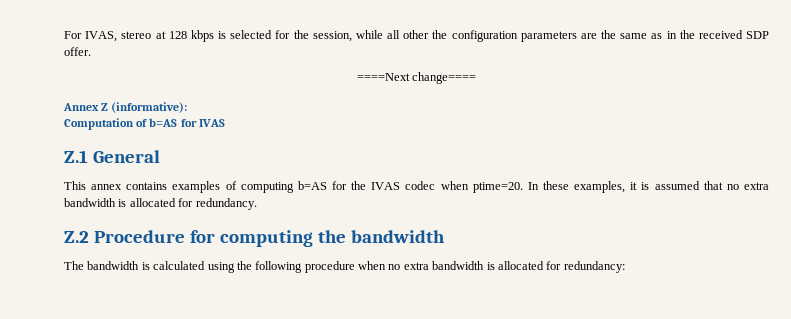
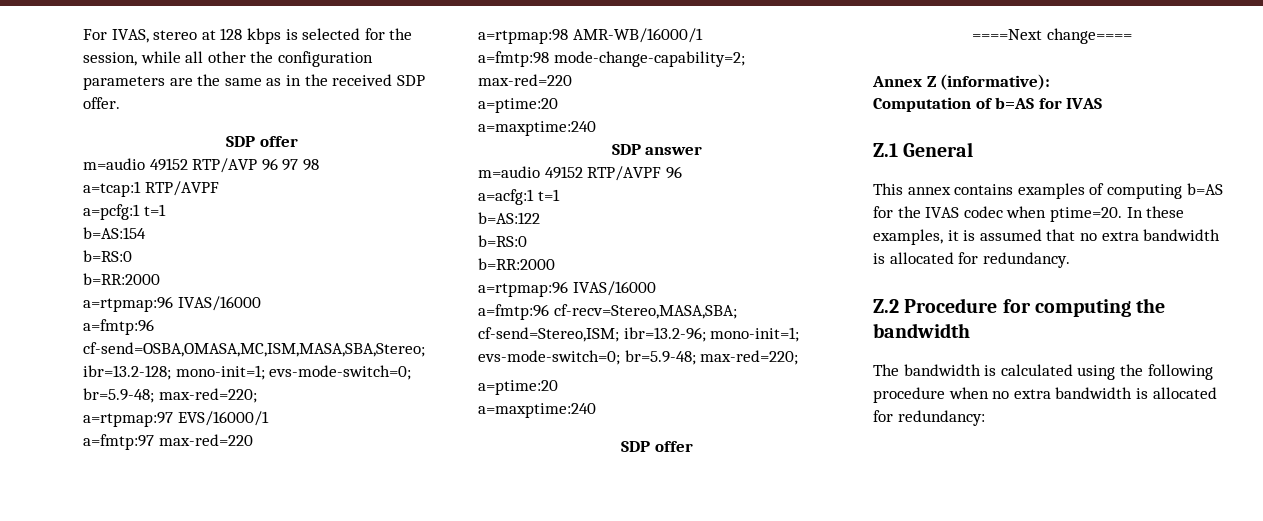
(91, 51) none -> [226,136,298,147] [83,158,319,173] [83,181,219,197] [83,204,166,220] [83,227,146,239] [83,250,132,262] [83,273,160,285] [83,296,261,312] [83,319,154,335] [83,342,425,357] [83,365,412,380] [83,388,257,403] [83,411,269,427] [83,434,253,450] [478,28,703,44] [478,51,745,67] [478,74,572,86] [478,98,558,113] [478,121,596,136] [611,144,703,155] [478,166,682,181] [478,189,560,205] [478,212,540,224] [478,235,527,247] [478,258,555,270] [478,281,656,297] [478,304,737,320] [478,327,800,342] [478,350,799,365] [478,380,558,395] [478,403,596,418] [621,441,693,452] // SDP offer // m=audio 49152 RTP/AVP 96 97 98 // a=tcap:1 RTP/AVPF // a=pcfg:1 t=1 // b=AS:154 // b=RS:0 // b=RR:2000 // a=rtpmap:96 IVAS/16000 // a=fmtp:96 cf-send=OSBA,OMASA,MC,ISM,MASA,SBA,Stereo; ibr=13.2-128; mono-init=1; evs-mode-switch=0; br=5.9-48; max-red=220; // a=rtpmap:97 EVS/16000/1 // a=fmtp:97 max-red=220 // a=rtpmap:98 AMR-WB/16000/1 // a=fmtp:98 mode-change-capability=2; max-red=220 // a=ptime:20 // a=maxptime:240 // SDP answer // m=audio 49152 RTP/AVPF 96 // a=acfg:1 t=1 // b=AS:122 // b=RS:0 // b=RR:2000 // a=rtpmap:96 IVAS/16000 // a=fmtp:96 cf-recv=Stereo,MASA,SBA; cf-send=Stereo,ISM; ibr=13.2-96; mono-init=1; evs-mode-switch=0; br=5.9-48; max-red=220; // a=ptime:20 // a=maxptime:240 // SDP offer

